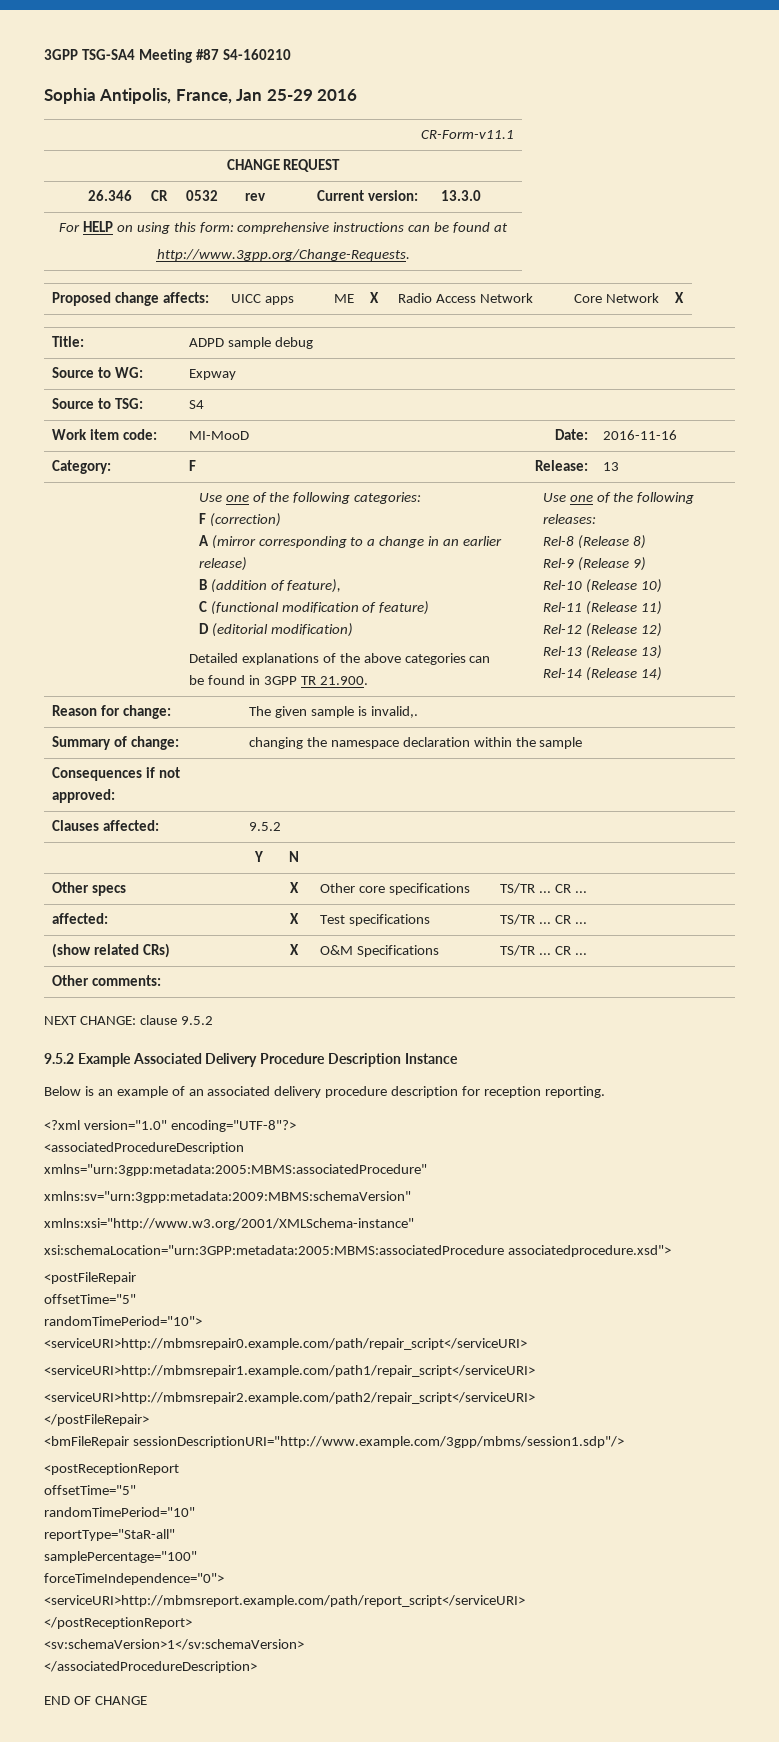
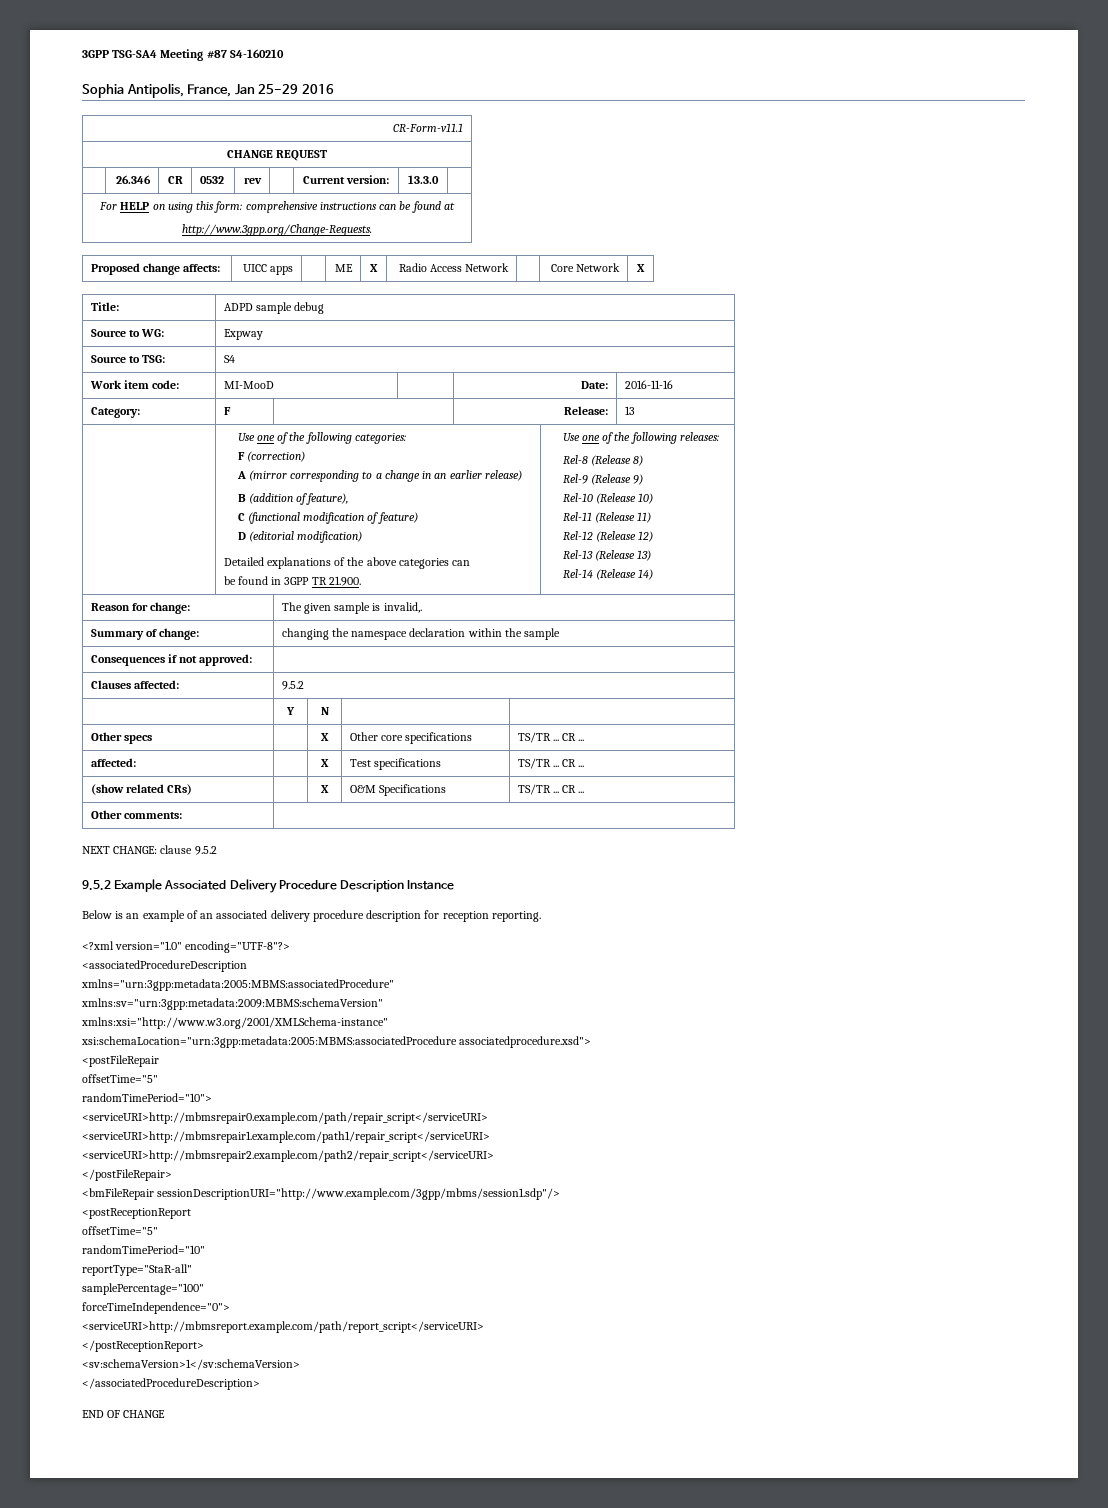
[44,1245,504,1255] xsi:schemaLocation="urn:3GPP:metadata:2005:MBMS:associatedProcedure -> [81,1036,457,1048] xsi:schemaLocation="urn:3gpp:metadata:2005:MBMS:associatedProcedure

